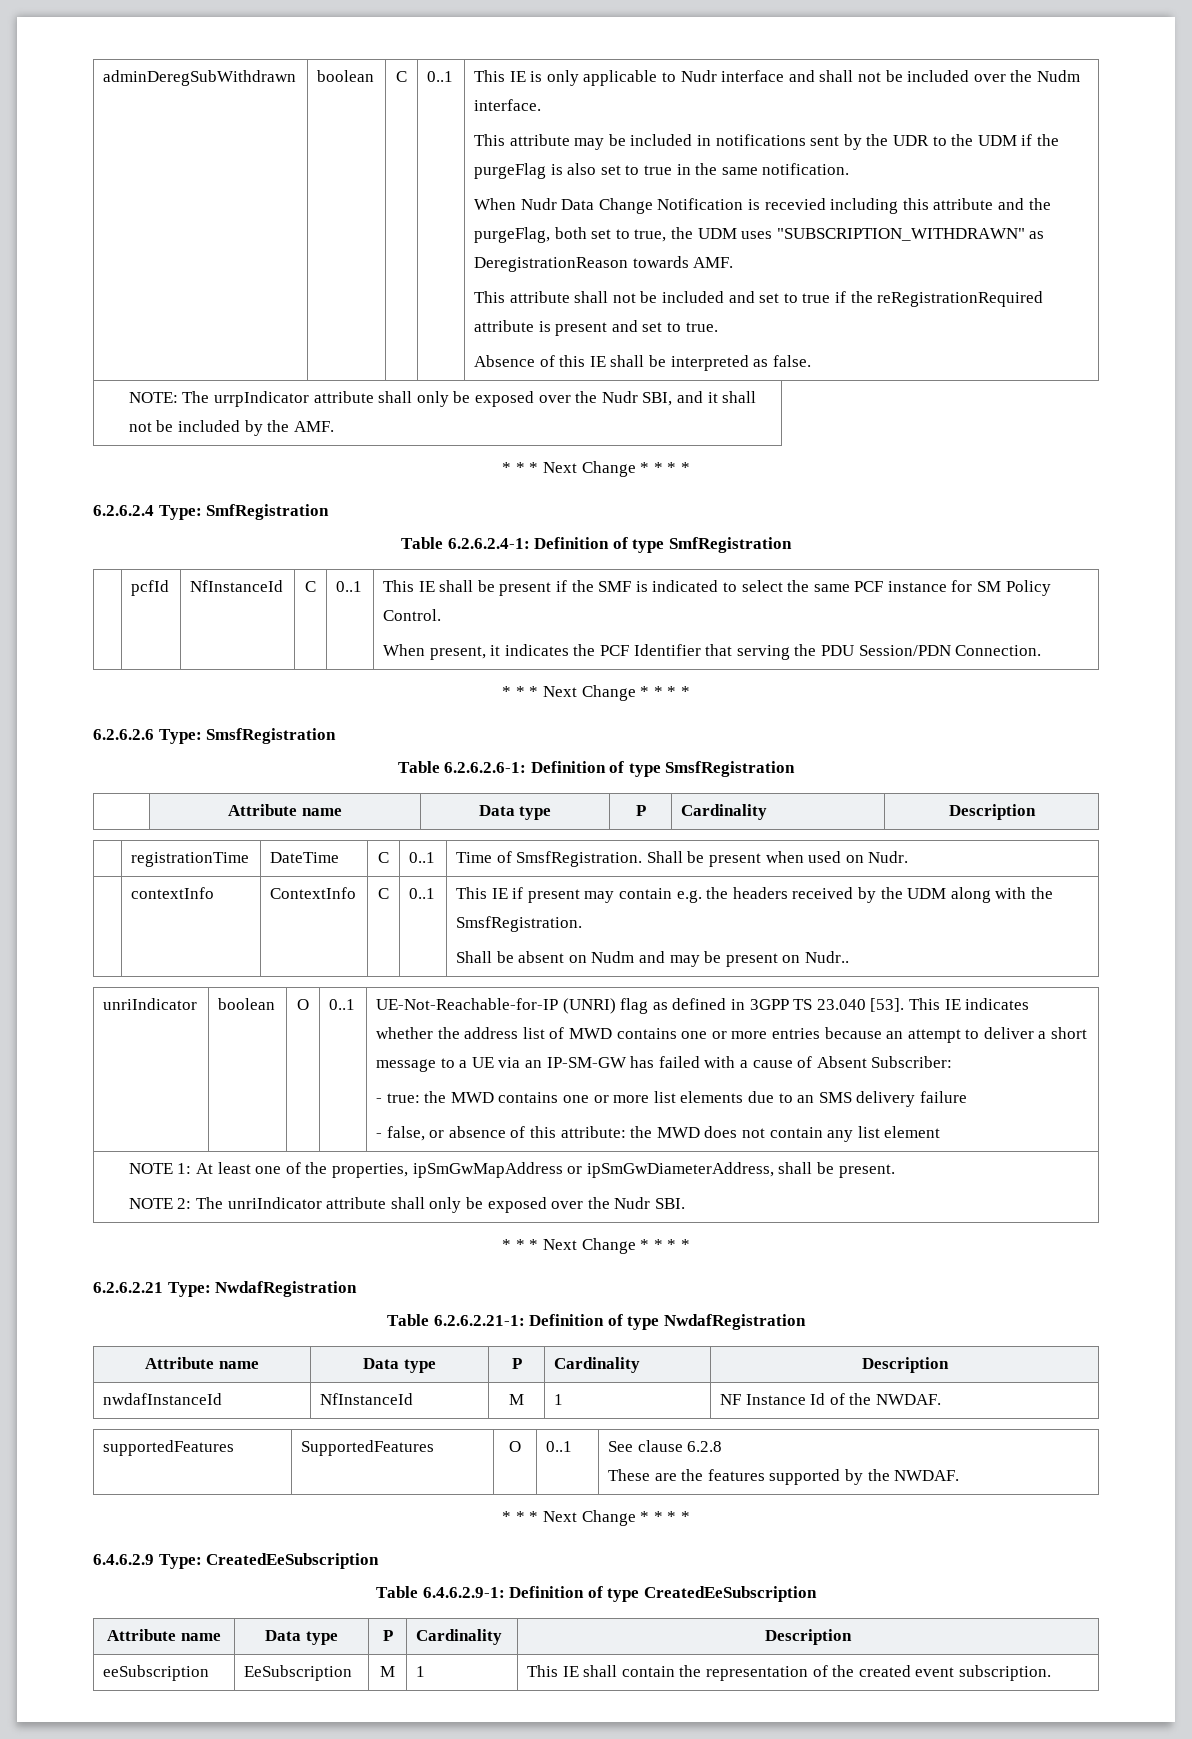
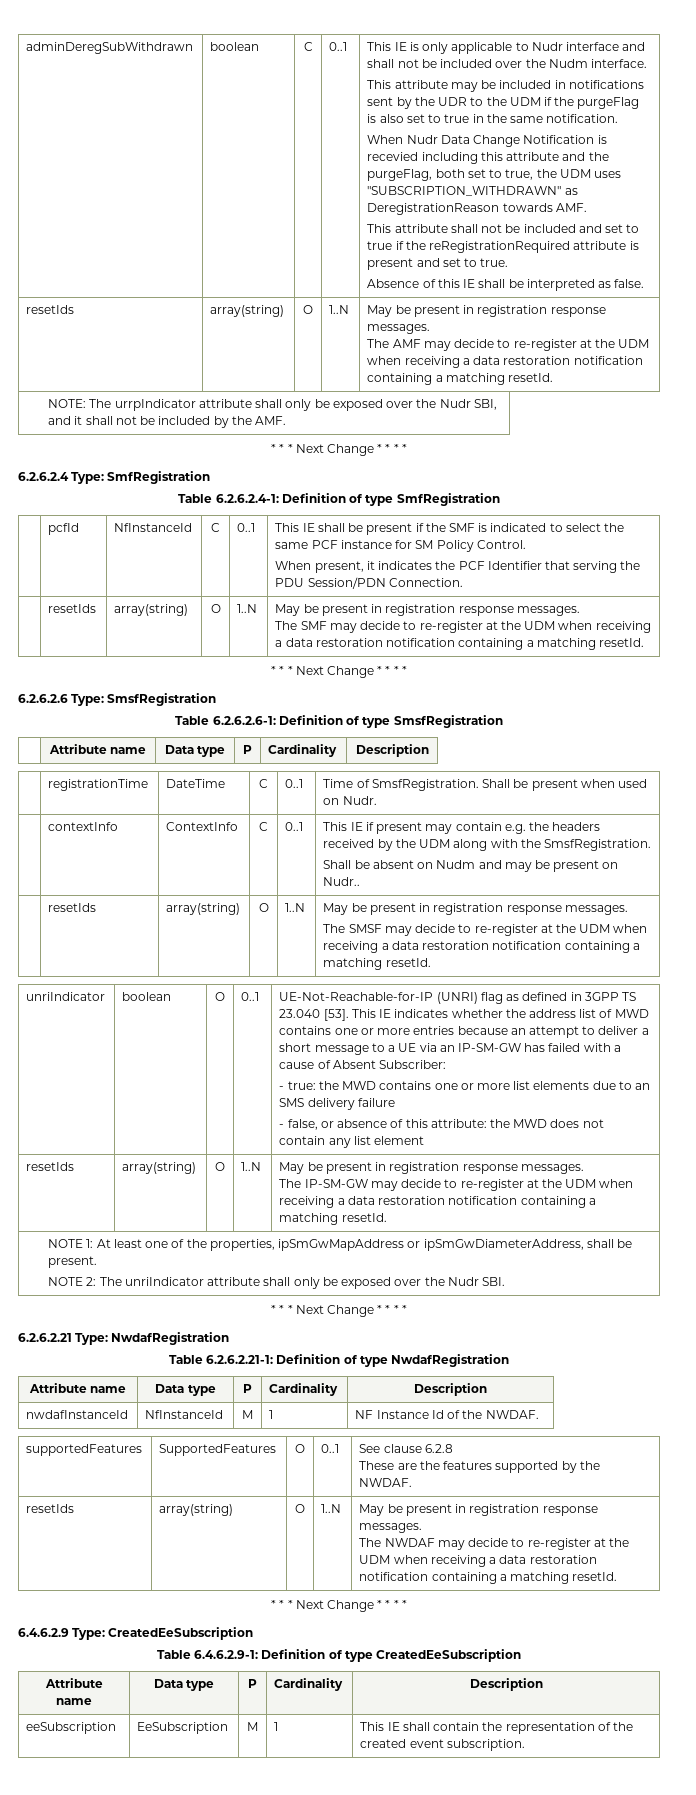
(811, 361) none -> [26,305,75,314] [210,305,285,317] [303,305,313,314] [329,305,350,314] [367,305,606,317] [367,324,431,334] [367,339,650,351] [367,356,643,368] [367,373,554,385] // resetIds | array(string) | O | 1..N | May be present in registration response messages. // The AMF may decide to re-register at the UDM when receiving a data restoration notification containing a matching resetId.
(1042, 650) none -> [48,604,97,613] [114,604,189,616] [210,604,221,613] [237,604,258,613] [275,604,580,616] [275,621,651,633] [275,638,644,650] // | resetIds | array(string) | O | 1..N | May be present in registration response messages. // The SMF may decide to re-register at the UDM when receiving a data restoration notification containing a matching resetId.
(849, 957) none -> [48,903,97,912] [166,903,241,915] [258,903,269,912] [285,903,306,912] [323,903,628,915] [323,924,648,936] [323,941,640,953] [323,958,431,970] // | resetIds | array(string) | O | 1..N | May be present in registration response messages. // The SMSF may decide to re-register at the UDM when receiving a data restoration notification containing a matching resetId.
(941, 1132) none -> [26,1162,75,1171] [122,1162,197,1174] [215,1162,225,1171] [241,1162,262,1171] [279,1162,584,1174] [279,1179,634,1191] [279,1196,596,1208] [279,1213,387,1225] // resetIds | array(string) | O | 1..N | May be present in registration response messages. // The IP-SM-GW may decide to re-register at the UDM when receiving a data restoration notification containing a matching resetId.
(960, 1475) none -> [26,1504,75,1513] [159,1504,234,1516] [295,1504,305,1513] [321,1504,342,1513] [359,1504,598,1516] [359,1523,423,1533] [359,1538,629,1550] [359,1555,597,1567] [359,1572,618,1584] // resetIds | array(string) | O | 1..N | May be present in registration response messages. // The NWDAF may decide to re-register at the UDM when receiving a data restoration notification containing a matching resetId.

